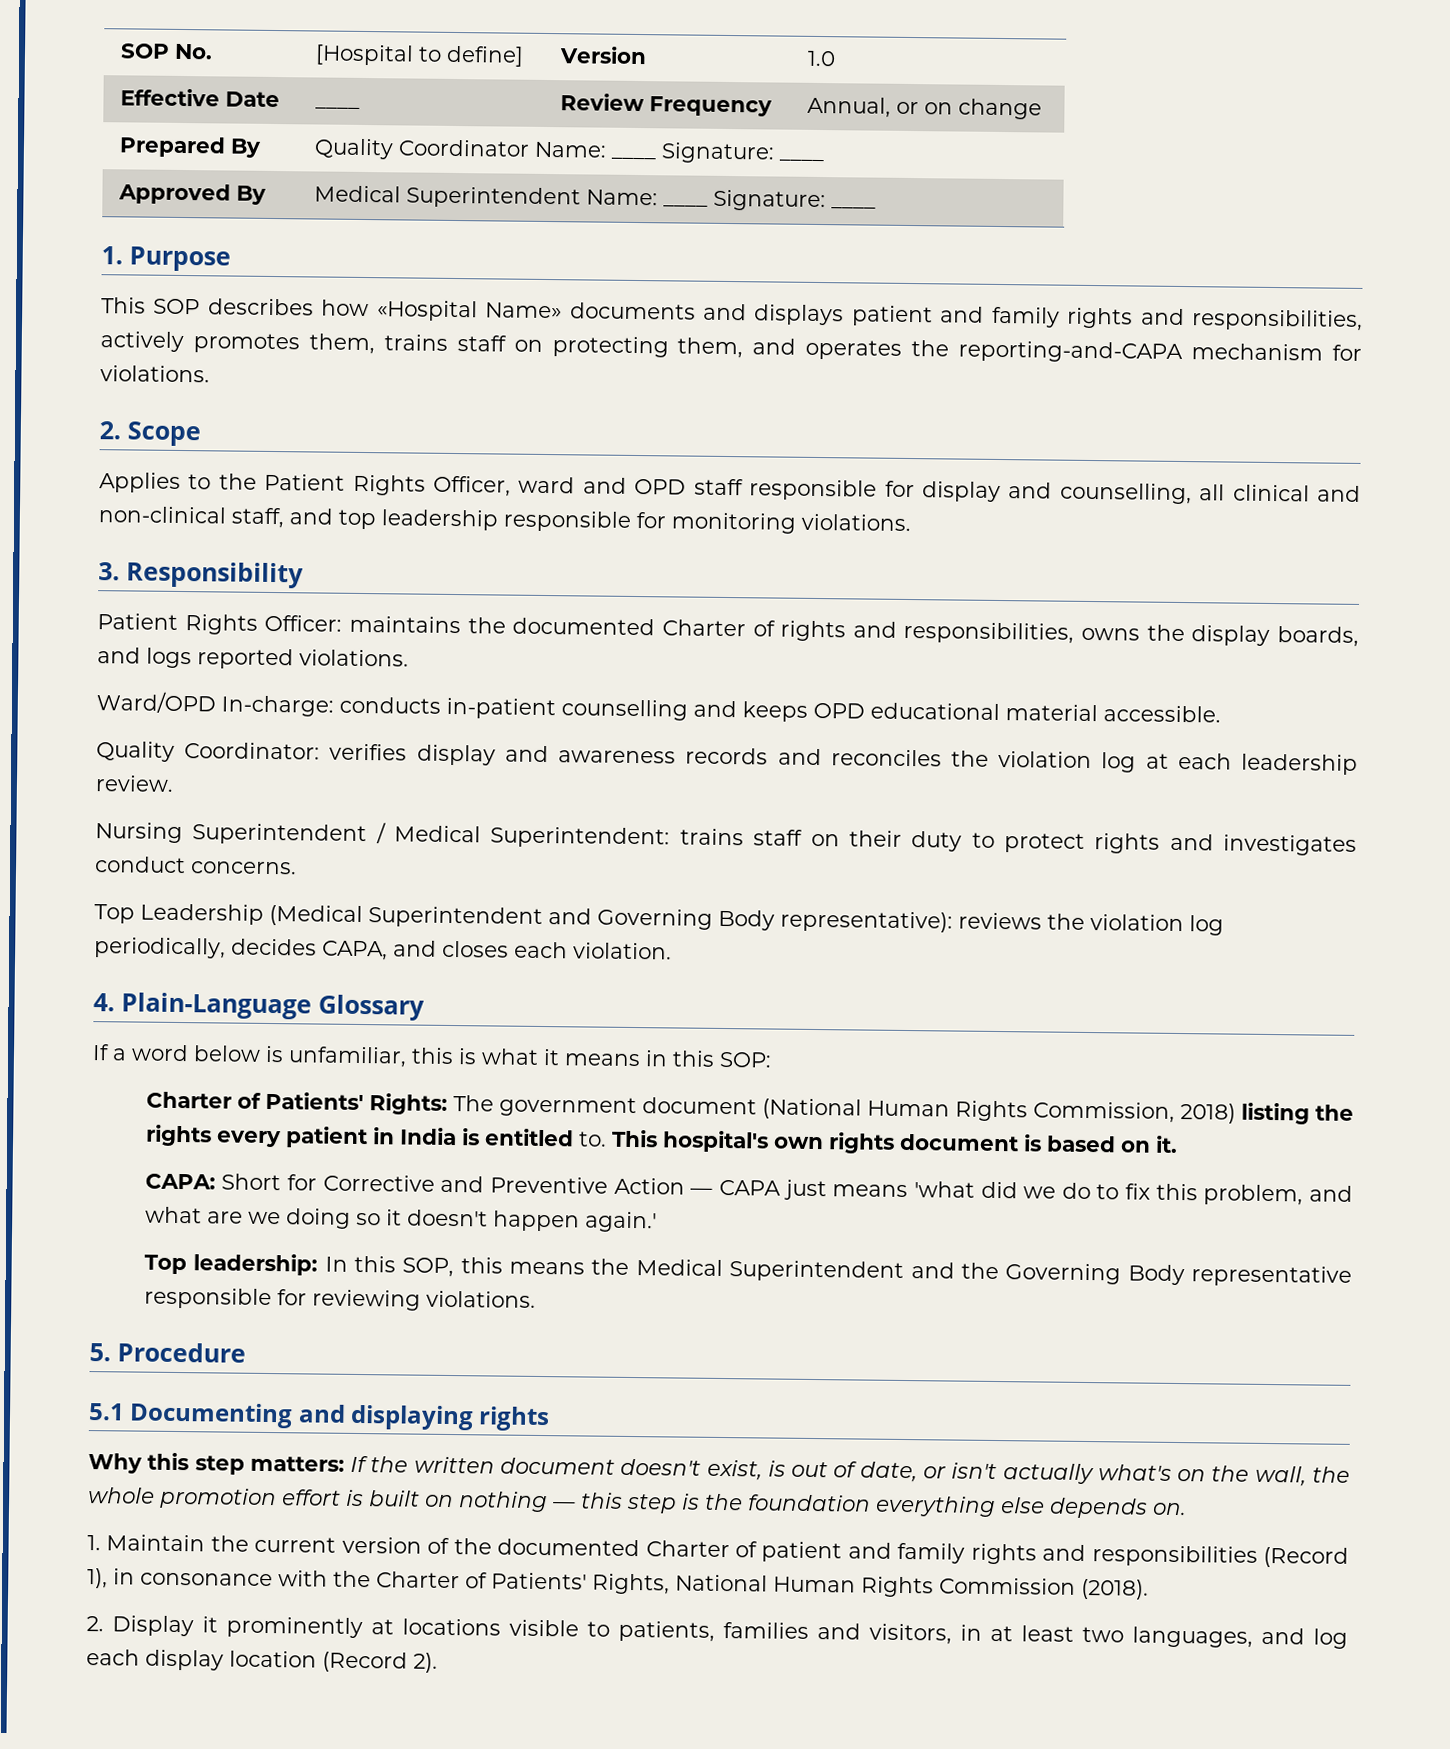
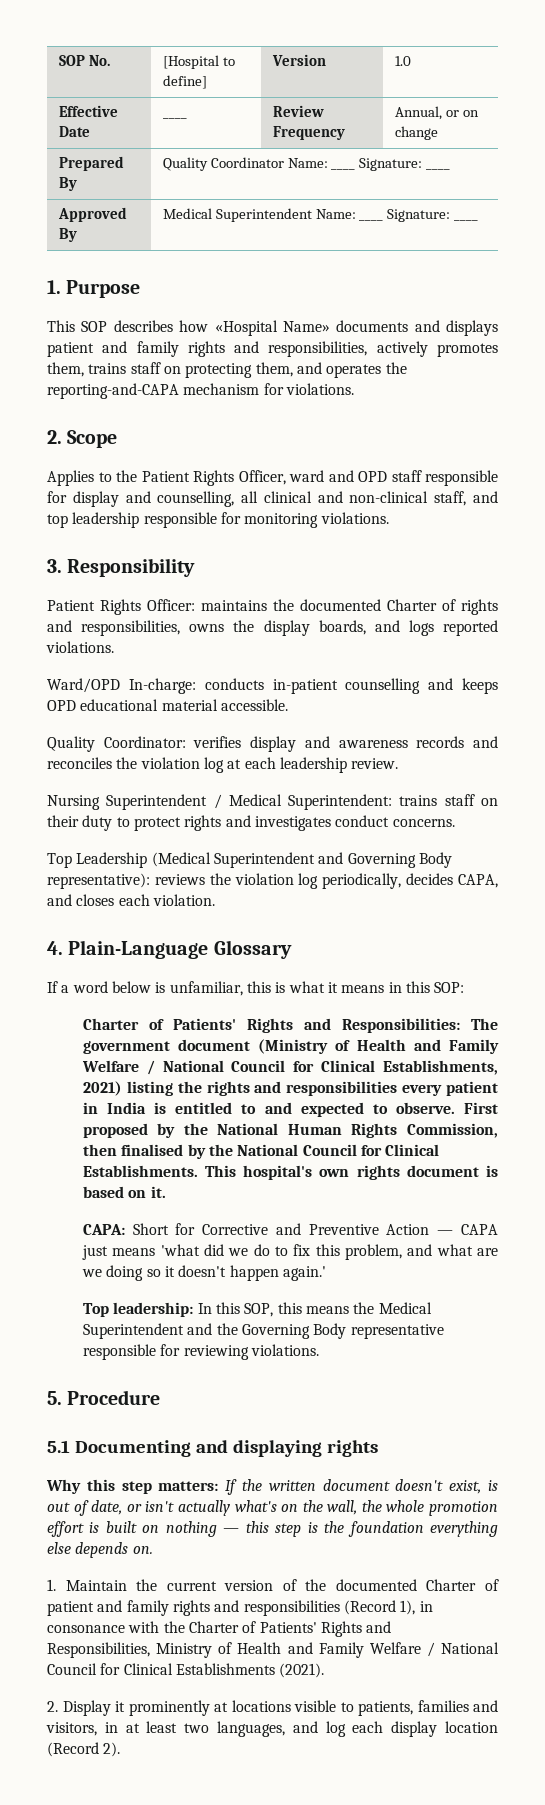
[368,1093,1236,1124] Rights: The government document (National Human Rights Commission, 2018) -> [246,1018,499,1033] [82,1039,499,1054] [81,1060,498,1075] [82,1081,122,1096] Rights and Responsibilities: The government document (Ministry of Health and Family Welfare / National Council for Clinical Establishments, 2021)
(212, 1135) none -> [254,1081,398,1096] and responsibilities
[578,1131,607,1147] to. -> [241,1102,499,1117] [82,1123,499,1138] [82,1144,440,1159] [82,1165,198,1177] to and expected to observe. First proposed by the National Human Rights Commission, then finalised by the National Council for Clinical Establishments.
[592,1573,1149,1600] Rights, National Human Rights Commission (2018). -> [320,1621,392,1637] [47,1642,499,1658] [47,1663,325,1678] Rights and Responsibilities, Ministry of Health and Family Welfare / National Council for Clinical Establishments (2021).

